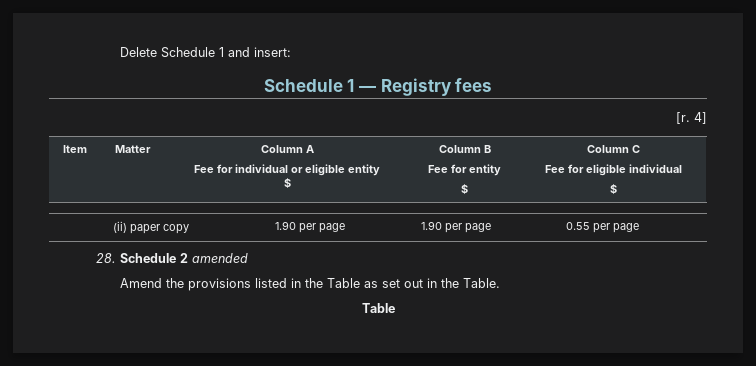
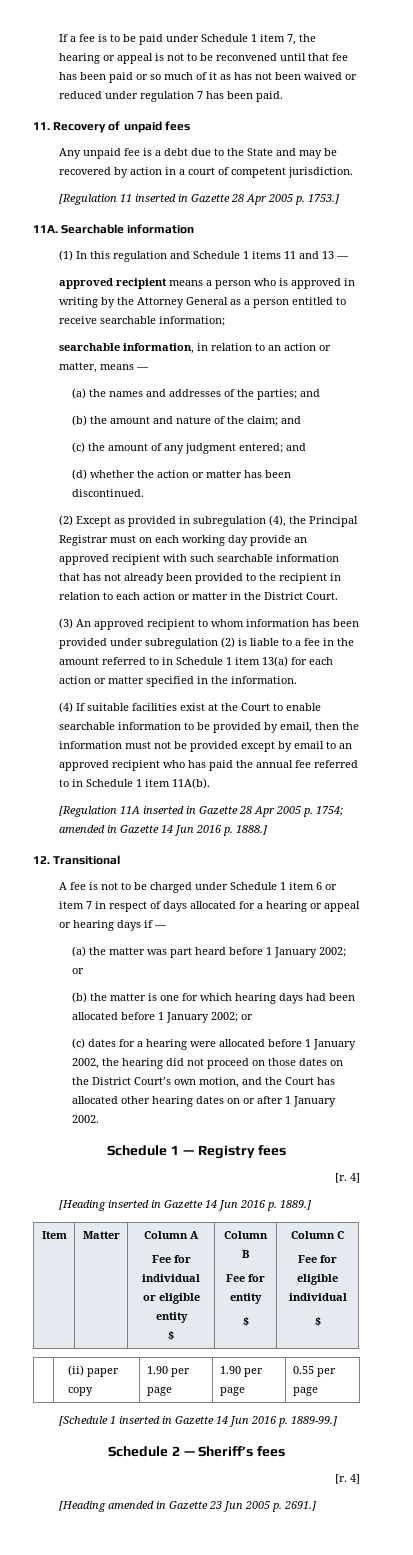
[119,47,291,58] Delete Schedule 1 and insert: -> [59,34,317,45] [59,53,349,64] [59,72,358,83] [59,91,284,102] [33,121,190,133] [59,148,338,159] [59,167,354,178] [59,194,340,205] [33,224,195,234] [59,250,350,262] [59,278,356,289] [59,297,347,308] [59,316,226,326] [59,343,332,354] [59,362,150,373] [72,388,321,400] [72,415,302,426] [72,442,307,454] [72,469,292,480] [72,489,145,497] [59,515,359,527] [59,535,308,546] [59,554,340,565] [59,573,342,584] [59,592,339,600] [59,618,360,630] [59,637,355,649] [59,656,334,667] [59,676,298,687] [59,702,322,713] [59,722,360,733] [59,741,353,752] [59,760,359,771] [59,778,211,789] [59,806,344,817] [59,825,268,836] [33,855,121,865] [59,882,338,893] [59,901,361,912] [59,920,168,931] [72,946,347,958] [72,968,85,974] [72,992,356,1004] [72,1012,254,1023] [72,1038,357,1050] [72,1058,344,1069] [72,1077,336,1088] [72,1096,337,1107] [72,1115,100,1123] If a fee is to be paid under Schedule 1 item 7, the hearing or appeal is not to be reconvened until that fee has been paid or so much of it as has not been waived or reduced under regulation 7 has been paid. // 11. Recovery of unpaid fees // Any unpaid fee is a debt due to the State and may be recovered by action in a court of competent jurisdiction. // [Regulation 11 inserted in Gazette 28 Apr 2005 p. 1753.] // 11A. Searchable information // (1) In this regulation and Schedule 1 items 11 and 13 — // approved recipient means a person who is approved in writing by the Attorney General as a person entitled to receive searchable information; // searchable information, in relation to an action or matter, means — // (a) the names and addresses of the parties; and // (b) the amount and nature of the claim; and // (c) the amount of any judgment entered; and // (d) whether the action or matter has been discontinued. // (2) Except as provided in subregulation (4), the Principal Registrar must on each working day provide an approved recipient with such searchable information that has not already been provided to the recipient in relation to each action or matter in the District Court. // (3) An approved recipient to whom information has been provided under subregulation (2) is liable to a fee in the amount referred to in Schedule 1 item 13(a) for each action or matter specified in the information. // (4) If suitable facilities exist at the Court to enable searchable information to be provided by email, then the information must not be provided except by email to an approved recipient who has paid the annual fee referred to in Schedule 1 item 11A(b). // [Regulation 11A inserted in Gazette 28 Apr 2005 p. 1754; amended in Gazette 14 Jun 2016 p. 1888.] // 12. Transitional // A fee is not to be charged under Schedule 1 item 6 or item 7 in respect of days allocated for a hearing or appeal or hearing days if — // (a) the matter was part heard before 1 January 2002; or // (b) the matter is one for which hearing days had been allocated before 1 January 2002; or // (c) dates for a hearing were allocated before 1 January 2002, the hearing did not proceed on those dates on the District Court’s own motion, and the Court has allocated other hearing dates on or after 1 January 2002.
(707, 118) none -> [59,1200,312,1211] // [Heading inserted in Gazette 14 Jun 2016 p. 1889.]
[96,253,249,263] [119,278,500,291] [361,303,395,313] 28. Schedule 2 amended // Amend the provisions listed in the Table as set out in the Table. // Table -> [59,1416,338,1427] [107,1446,286,1457] [335,1474,360,1484] [59,1501,317,1512] [Schedule 1 inserted in Gazette 14 Jun 2016 p. 1889-99.] // Schedule 2 — Sheriff’s fees // [r. 4] // [Heading amended in Gazette 23 Jun 2005 p. 2691.]

